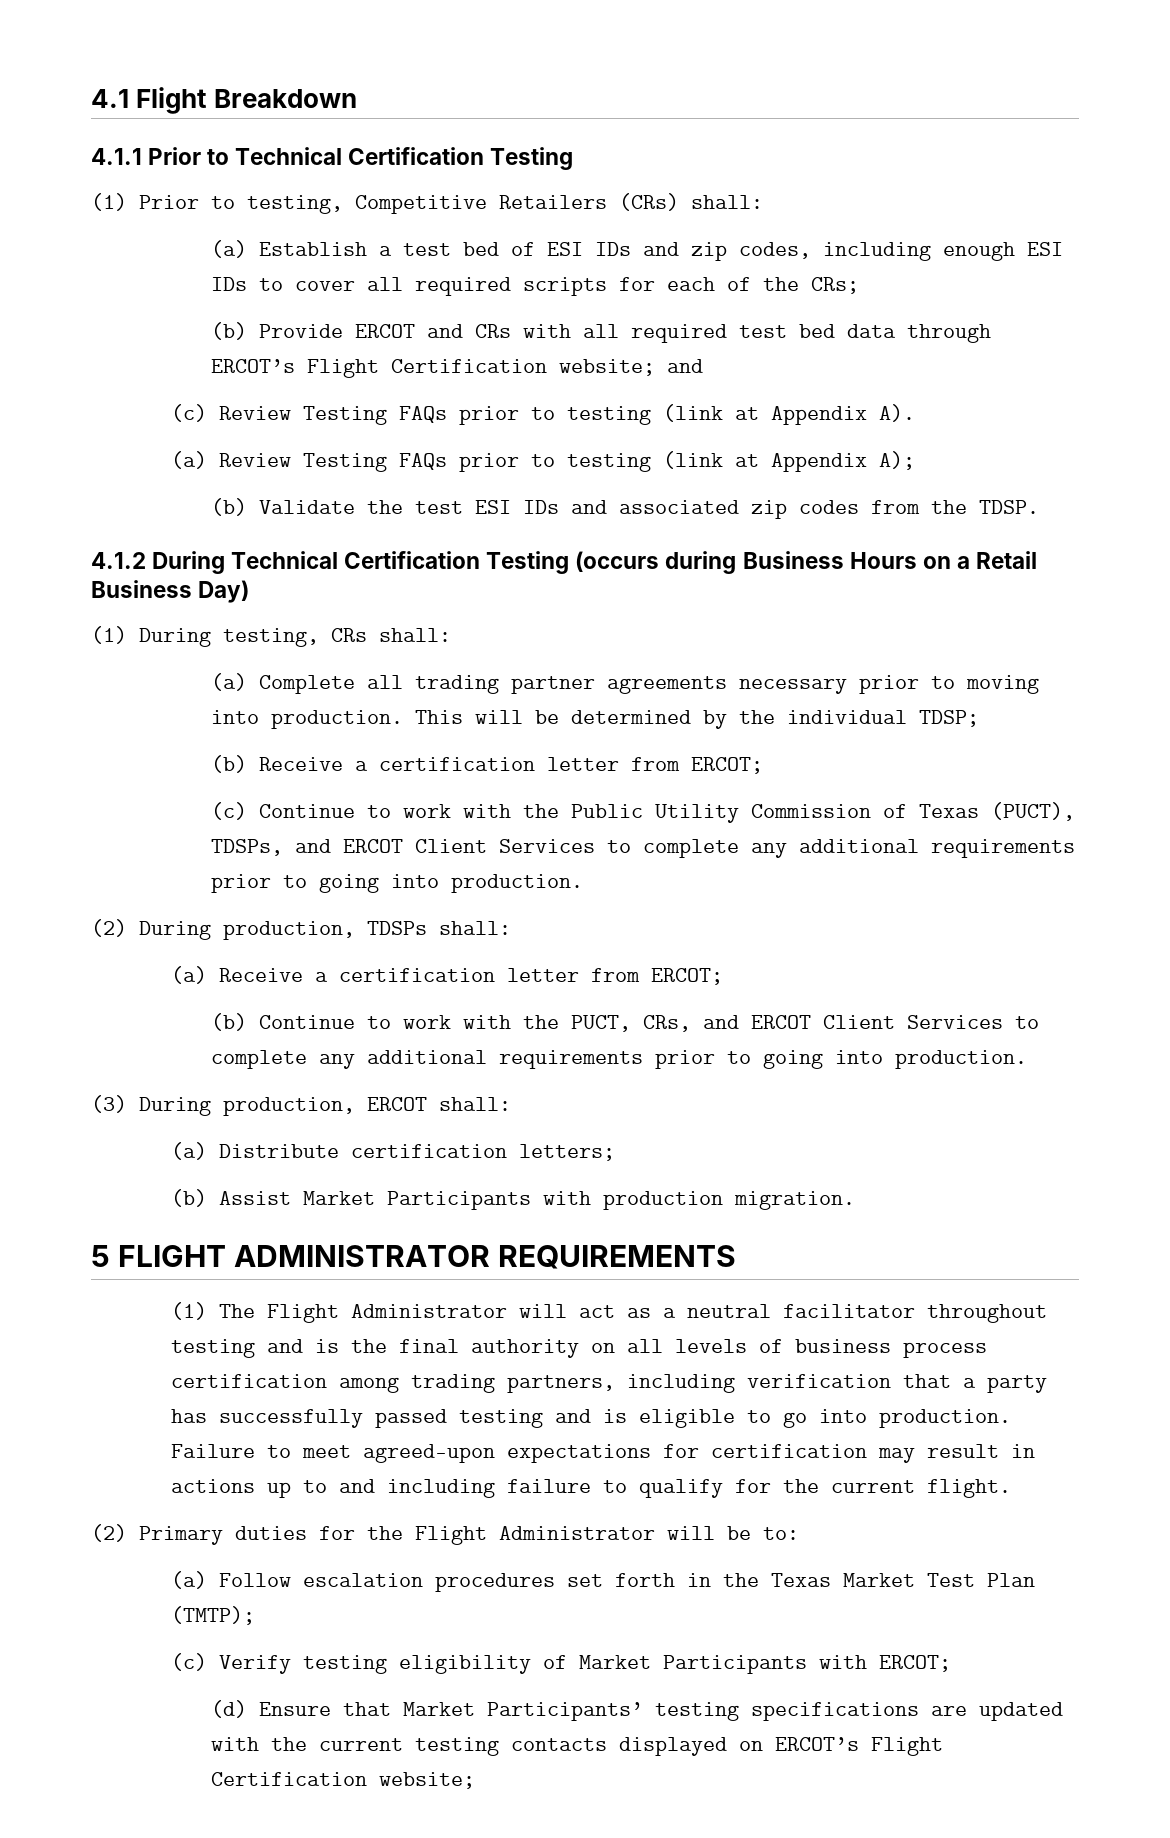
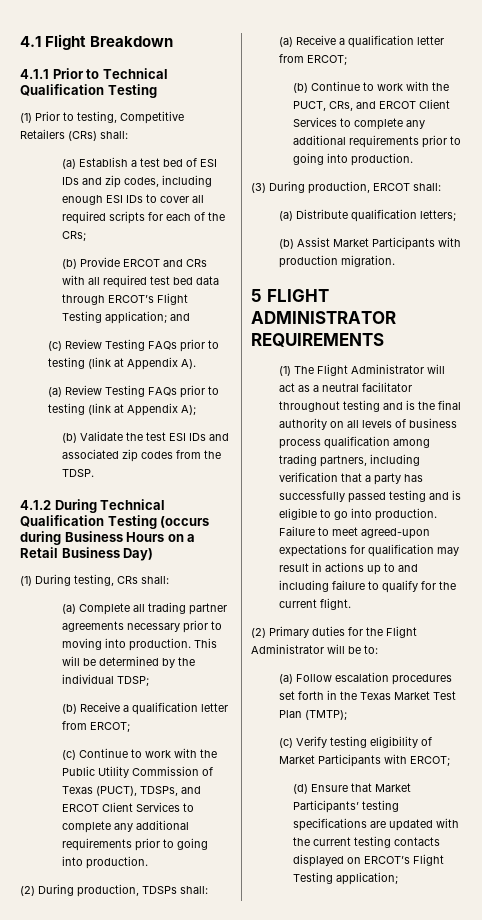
[348,147,485,165] Certification -> [20,84,104,96] Qualification
[391,359,656,376] Certification website; -> [62,311,168,324] Testing application;
[344,551,481,569] Certification -> [20,515,104,527] Qualification
[379,757,536,771] certification -> [132,702,199,715] qualification
[339,968,496,982] certification -> [348,35,415,48] qualification
[351,1144,508,1158] certification -> [351,209,418,222] qualification
[171,1374,328,1388] certification -> [324,436,391,449] qualification
[711,1444,868,1458] certification -> [368,544,435,557] qualification
[211,1772,476,1789] Certification website; -> [293,872,399,885] Testing application;

